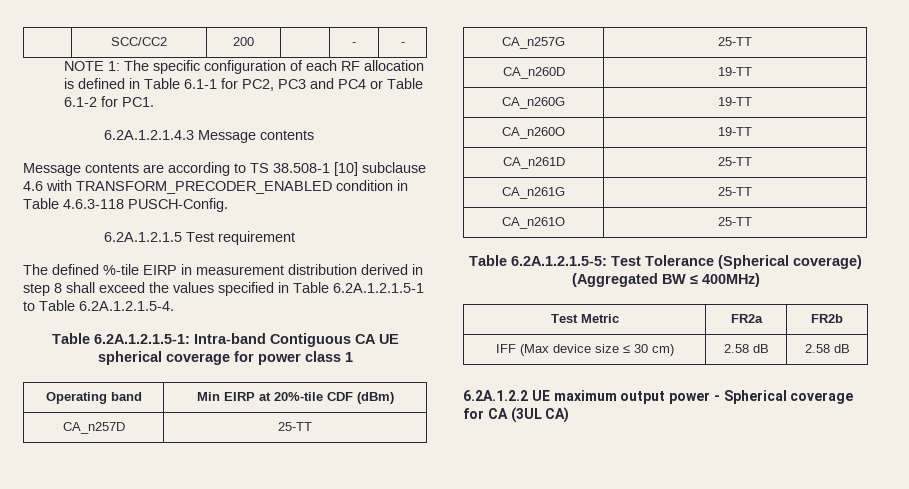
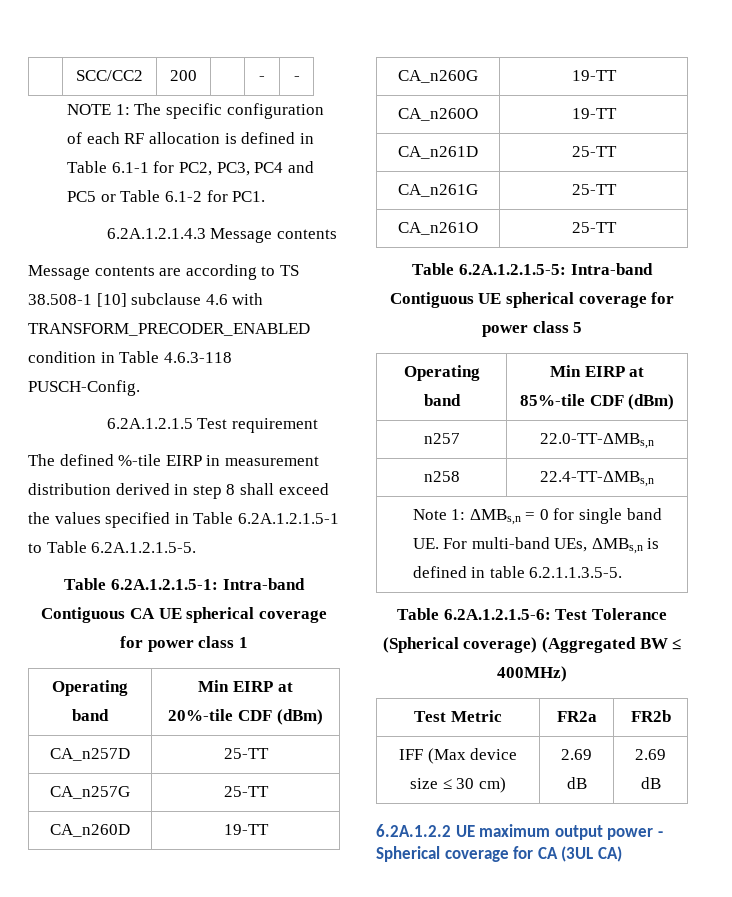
[277,78,366,89] PC3 and PC4 -> [216,161,314,176] [67,191,97,202] PC3, PC4 and PC5
[79,301,174,311] 6.2A.1.2.1.5-4. -> [91,542,197,553] 6.2A.1.2.1.5-5.
(607, 261) none -> [570,263,653,275] [389,292,675,308] [481,321,583,337] [403,365,480,381] [423,394,461,406] [549,365,645,377] [519,394,675,410] [423,433,460,444] [540,433,654,449] [423,471,460,482] [540,471,654,487] [412,508,662,525] [412,537,660,554] [412,566,623,578] [397,608,551,620] Intra-band Contiguous UE spherical coverage for power class 5 // Operating band | Min EIRP at 85%-tile CDF (dBm) // n257 | 22.0-TT-ΔMBs,n // n258 | 22.4-TT-ΔMBs,n // Note 1: ΔMBs,n = 0 for single band UE. For multi-band UEs, ΔMBs,n is defined in table 6.2.1.1.3.5-5. // Table 6.2A.1.2.1.5-6:
[723,344,749,353] 2.58 -> [561,749,592,760] 2.69
[804,344,830,353] 2.58 -> [635,749,666,760] 2.69

